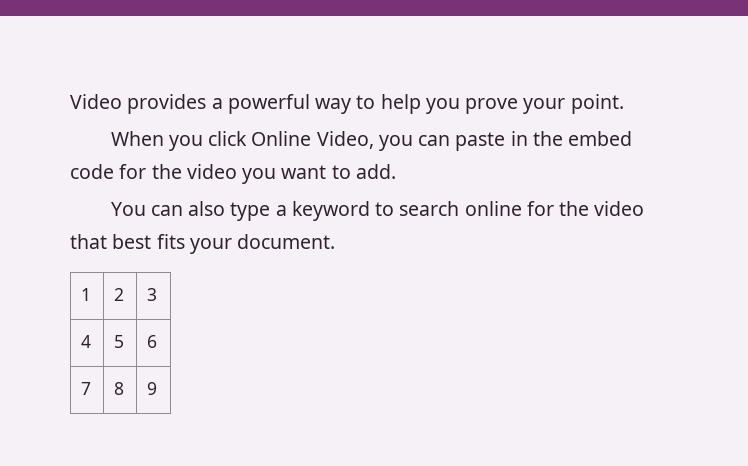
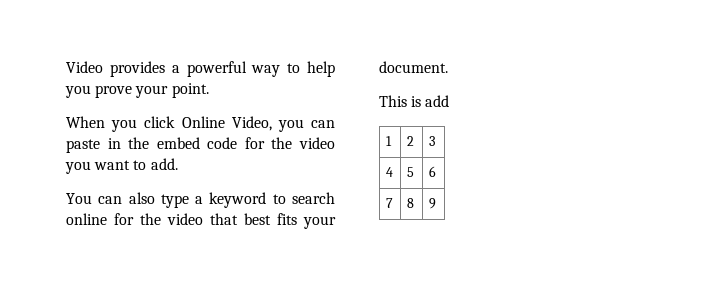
(336, 241) none -> [379,95,450,107] // This is add

